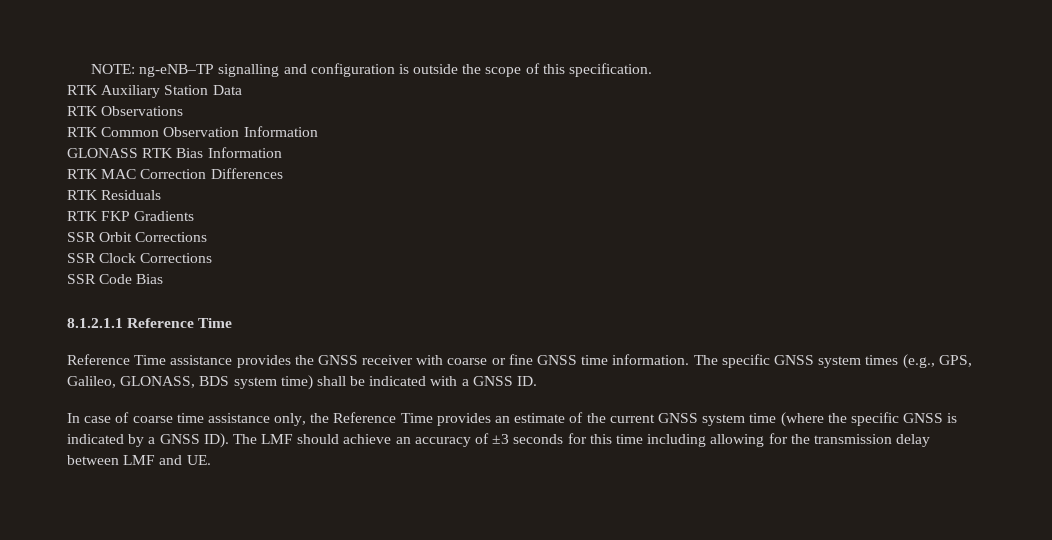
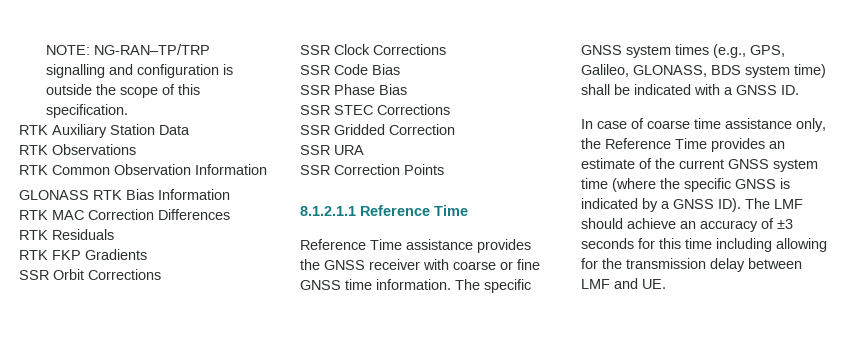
[139,64,215,77] ng-eNB–TP -> [93,44,210,55] NG-RAN–TP/TRP
(164, 279) none -> [300,84,407,95] [300,104,450,115] [300,124,455,135] [300,145,364,155] [300,164,444,175] // SSR Phase Bias // SSR STEC Corrections // SSR Gridded Correction // SSR URA // SSR Correction Points

